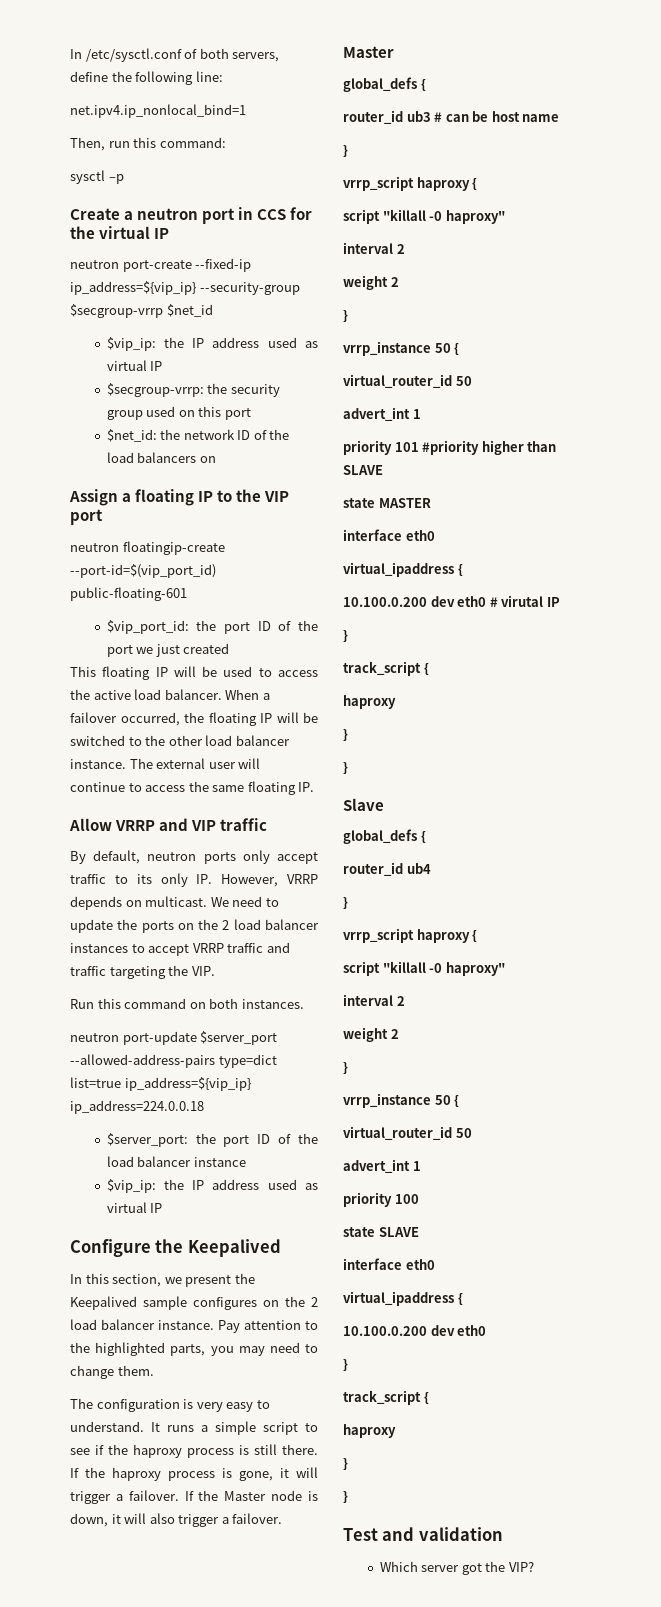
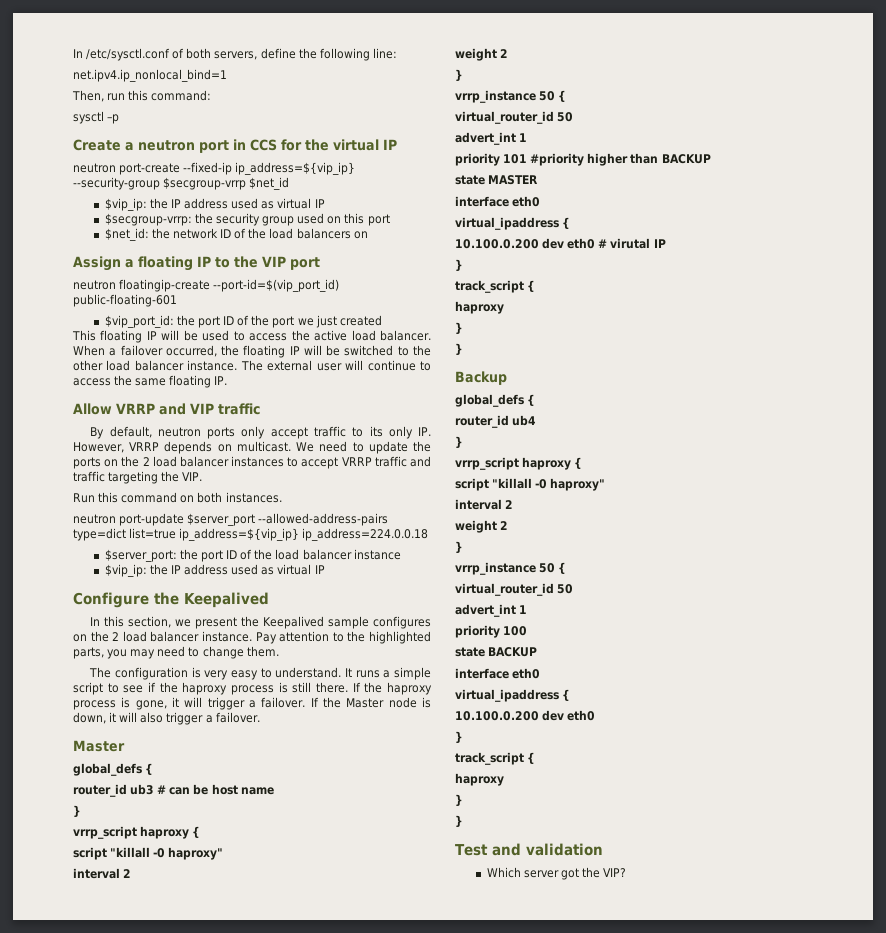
[343,465,383,475] SLAVE -> [661,154,711,164] BACKUP
[343,798,384,811] Slave -> [455,371,507,385] Backup
[378,1227,419,1237] SLAVE -> [488,647,538,657] BACKUP

